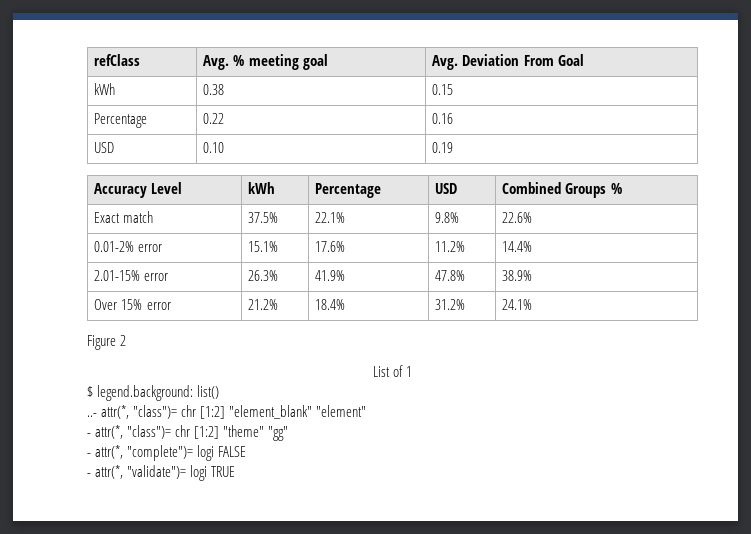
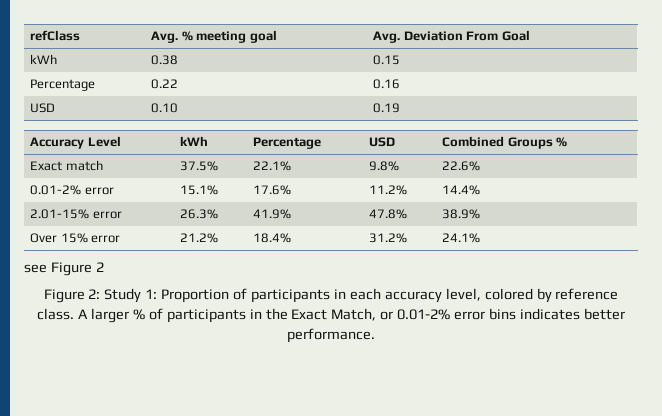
(533, 304) none -> [24,264,47,273] see
[372,365,413,377] [87,385,220,401] [87,405,367,419] [87,425,289,441] [87,445,247,461] [87,465,236,481] List of 1 // $ legend.background: list() // ..- attr(*, "class")= chr [1:2] "element_blank" "element" // - attr(*, "class")= chr [1:2] "theme" "gg" // - attr(*, "complete")= logi FALSE // - attr(*, "validate")= logi TRUE -> [43,288,619,303] [37,308,625,323] [287,328,375,343] Figure 2: Study 1: Proportion of participants in each accuracy level, colored by reference class. A larger % of participants in the Exact Match, or 0.01-2% error bins indicates better performance.

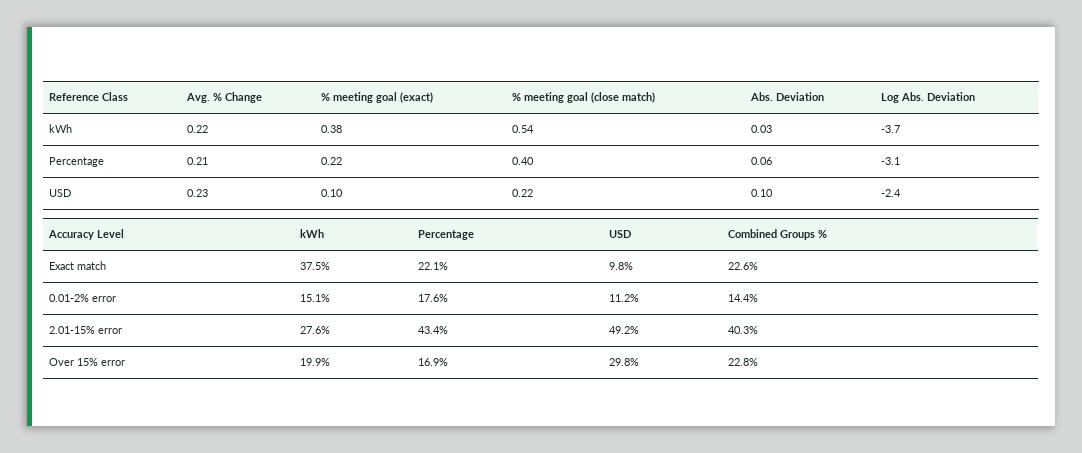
[30,30,81,41] refClass -> [48,92,128,101] Reference Class
[196,30,277,43] [373,30,530,43] [30,54,58,64] meeting goal | Avg. Deviation From Goal // kWh -> [224,92,262,103] [320,92,433,103] [511,92,655,103] [749,92,824,101] [880,92,975,103] [48,124,72,133] [186,125,208,133] Change | % meeting goal (exact) | % meeting goal (close match) | Abs. Deviation | Log Abs. Deviation // kWh | 0.22
[373,55,401,65] [30,79,96,91] [151,79,179,89] [373,79,401,89] [30,103,56,113] [151,103,179,113] [373,103,401,113] 0.15 // Percentage | 0.22 | 0.16 // USD | 0.10 | 0.19 -> [511,125,534,133] [750,125,772,133] [880,125,900,133] [48,157,104,167] [186,157,208,165] [320,157,342,165] [511,157,534,165] [750,157,772,165] [880,157,900,165] [48,189,71,197] [186,189,208,197] [320,189,343,197] [511,189,533,197] [750,189,773,197] [880,189,901,197] 0.54 | 0.03 | -3.7 // Percentage | 0.21 | 0.22 | 0.40 | 0.06 | -3.1 // USD | 0.23 | 0.10 | 0.22 | 0.10 | -2.4
[180,209,219,219] [253,209,292,219] [369,209,408,219] [442,209,481,219] 26.3% | 41.9% | 47.8% | 38.9% -> [299,326,330,334] [417,326,448,334] [608,326,639,334] [727,326,758,334] 27.6% | 43.4% | 49.2% | 40.3%
[180,233,219,243] [253,233,292,243] [369,233,408,243] [442,233,481,243] [24,262,104,276] [43,288,619,303] [37,308,625,323] [287,328,375,343] 21.2% | 18.4% | 31.2% | 24.1% // see Figure 2 // Figure 2: Study 1: Proportion of participants in each accuracy level, colored by reference class. A larger % of participants in the Exact Match, or 0.01-2% error bins indicates better performance. -> [299,358,330,366] [417,358,448,366] [608,358,639,366] [727,358,758,366] 19.9% | 16.9% | 29.8% | 22.8%

